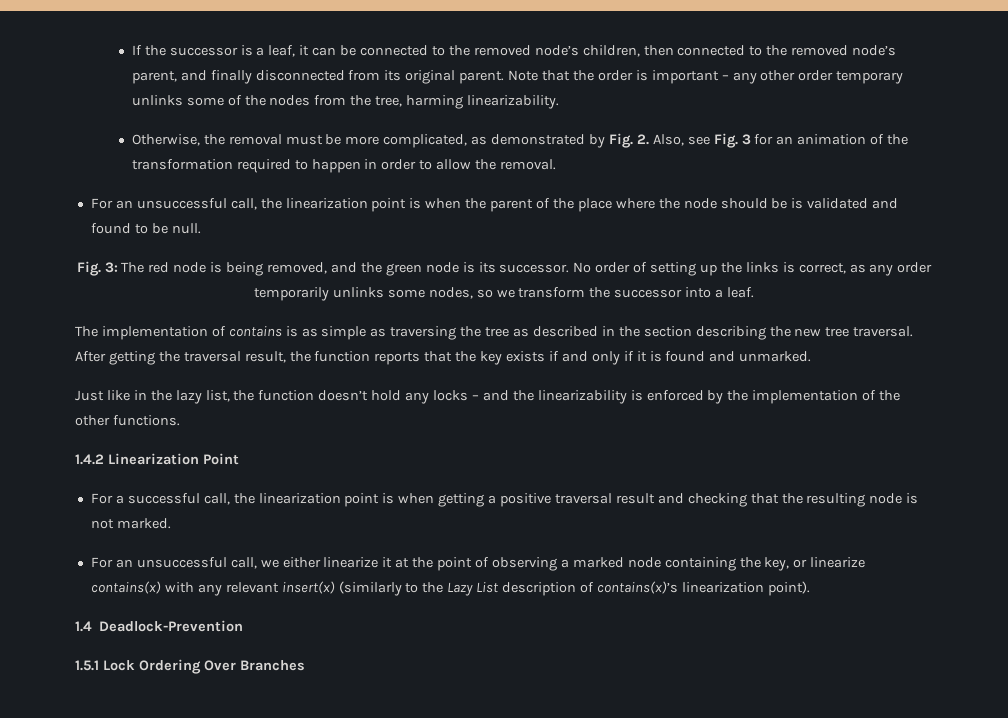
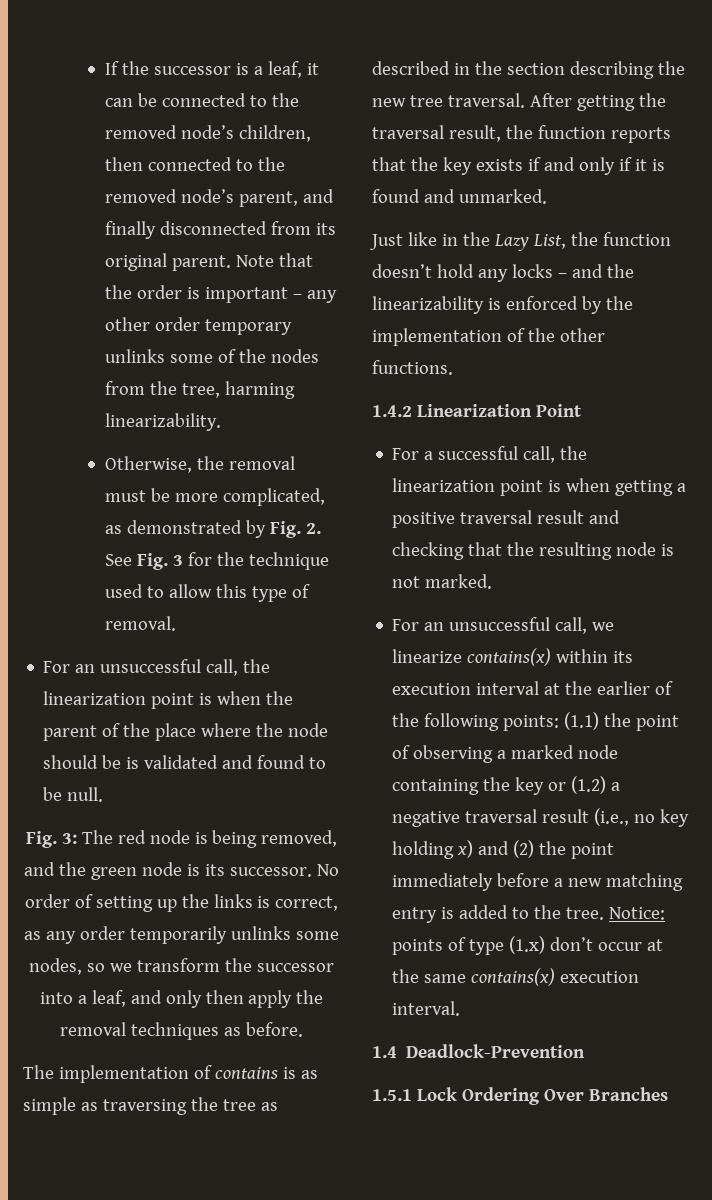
[652,134,710,146] Also, see -> [105,554,133,566] See
[776,134,909,145] [131,159,497,173] an animation of the transformation required to happen in order to allow the -> [217,552,330,570] [105,584,311,602] the technique used to allow this type of
[727,287,755,298] leaf. -> [91,990,324,1008] [60,1022,303,1040] leaf, and only then apply the removal techniques as before.
[175,390,230,404] lazy list, -> [493,234,566,251] Lazy List,
[282,557,410,568] either linearize it at -> [392,648,634,666] [392,681,674,695] [392,712,600,731] linearize contains(x) within its execution interval at the earlier of the following points: (1.1)
[764,557,866,571] [90,581,810,596] key, or linearize contains(x) with any relevant insert(x) (similarly to the Lazy List description of contains(x)’s linearization point). -> [515,776,621,795] [392,808,690,827] [392,840,615,859] [392,873,684,891] [392,905,666,923] [392,936,664,955] [392,968,640,986] [392,1001,461,1016] key or (1.2) a negative traversal result (i.e., no key holding x) and (2) the point immediately before a new matching entry is added to the tree. Notice: points of type (1.x) don’t occur at the same contains(x) execution interval.

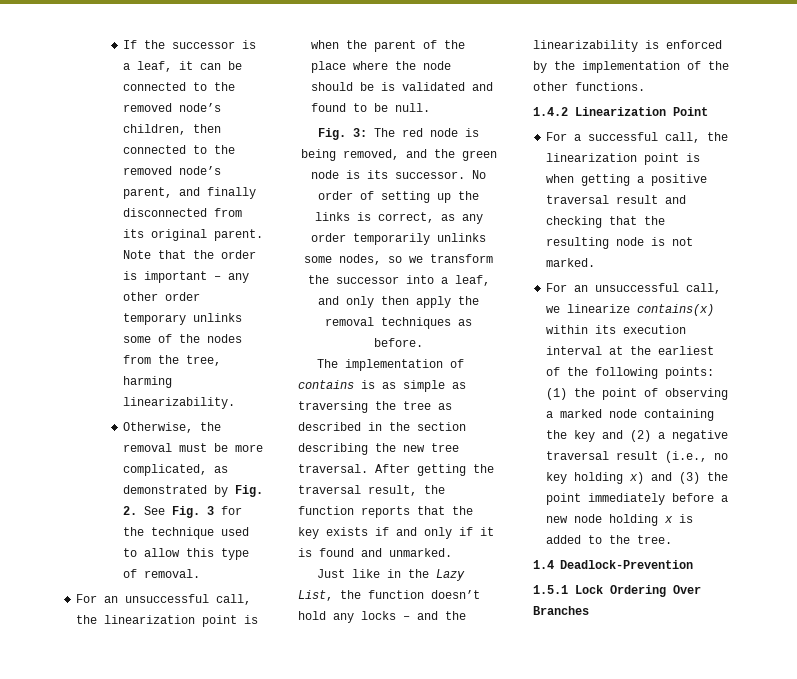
[597,681,651,695] earlier -> [658,346,715,355] earliest
[564,712,600,730] (1.1) -> [546,388,568,400] (1)
[548,776,607,794] or (1.2) -> [602,430,652,442] and (2)
[513,840,535,858] (2) -> [679,472,701,484] (3)
[606,873,684,891] [392,907,438,923] matching entry -> [574,514,674,526] node holding x
[609,907,666,920] [392,936,664,955] [392,968,640,986] [392,1001,461,1016] Notice: points of type (1.x) don’t occur at the same contains(x) execution interval. -> (673, 539) none

